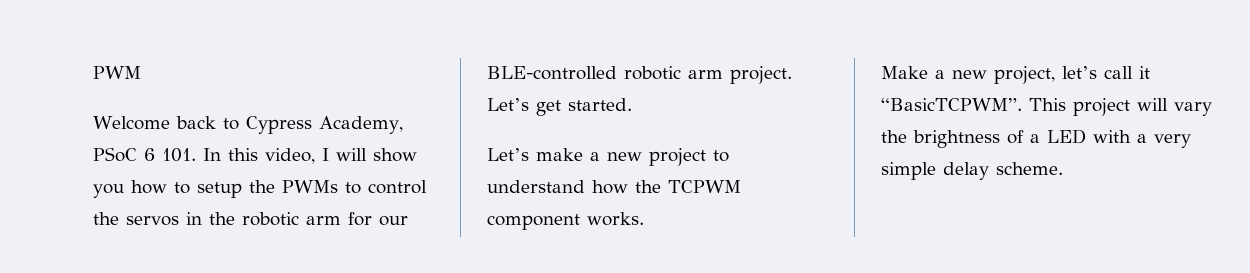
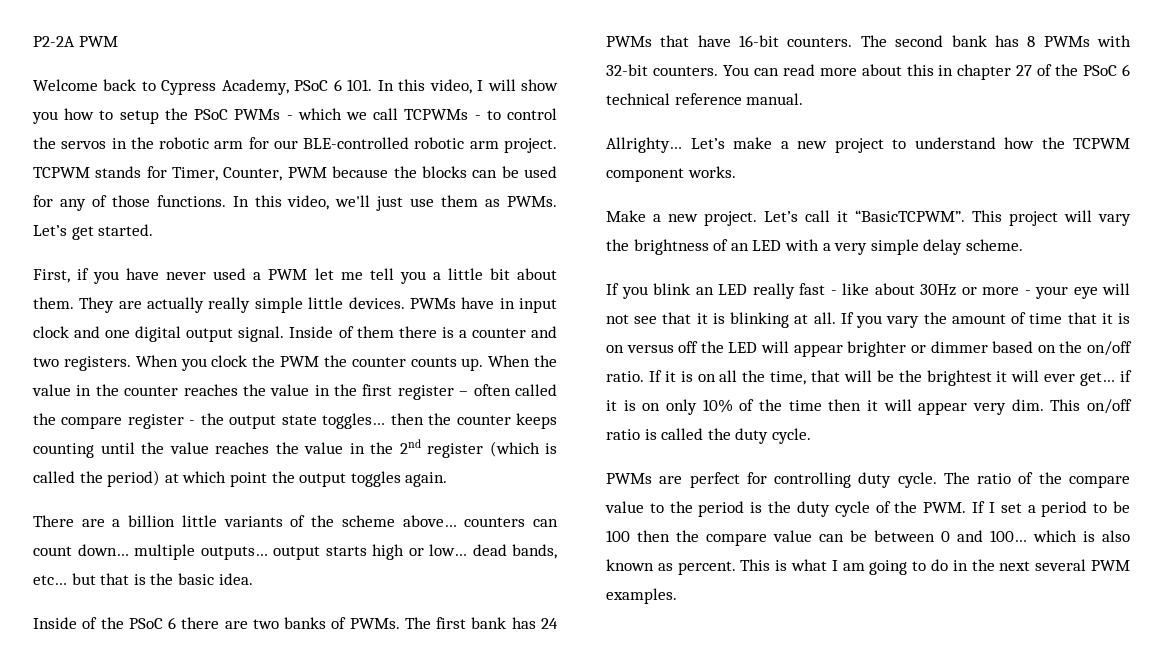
(93, 72) none -> [33,36,75,47] P2-2A
[282,180,338,193] PWMs -> [194,108,481,120] PSoC PWMs - which we call TCPWMs -
[487,98,632,116] Let’s get started. // -> [33,166,558,181] [33,195,557,211] [33,224,154,240] [33,268,557,284] [33,297,557,313] [33,326,557,342] [33,355,557,371] [32,384,557,400] [33,413,557,429] [33,439,557,458] [33,470,448,487] [33,515,558,527] [33,544,557,560] [33,573,253,585] [33,617,558,629] [606,35,1131,47] [606,64,1130,80] [606,93,804,105] [606,137,682,153] TCPWM stands for Timer, Counter, PWM because the blocks can be used for any of those functions. In this video, we'll just use them as PWMs. Let’s get started. // First, if you have never used a PWM let me tell you a little bit about them. They are actually really simple little devices. PWMs have in input clock and one digital output signal. Inside of them there is a counter and two registers. When you clock the PWM the counter counts up. When the value in the counter reaches the value in the first register – often called the compare register - the output state toggles… then the counter keeps counting until the value reaches the value in the 2nd register (which is called the period) at which point the output toggles again. // There are a billion little variants of the scheme above… counters can count down… multiple outputs… output starts high or low… dead bands, etc… but that is the basic idea. // Inside of the PSoC 6 there are two banks of PWMs. The first bank has 24 PWMs that have 16-bit counters. The second bank has 8 PWMs with 32-bit counters. You can read more about this in chapter 27 of the PSoC 6 technical reference manual. // Allrighty…
[994,66,1097,84] project, let’s -> [704,211,798,226] project. Let’s
[1030,134,1040,143] a -> [730,243,749,251] an
(1063, 168) none -> [606,283,1130,299] [606,312,1130,328] [606,341,1132,357] [606,370,1132,386] [606,399,1132,415] [606,428,811,444] [606,472,1130,488] [605,501,1130,517] [606,530,1130,546] [606,559,1130,575] [606,588,677,604] // If you blink an LED really fast - like about 30Hz or more - your eye will not see that it is blinking at all. If you vary the amount of time that it is on versus off the LED will appear brighter or dimmer based on the on/off ratio. If it is on all the time, that will be the brightest it will ever get… if it is on only 10% of the time then it will appear very dim. This on/off ratio is called the duty cycle. // PWMs are perfect for controlling duty cycle. The ratio of the compare value to the period is the duty cycle of the PWM. If I set a period to be 100 then the compare value can be between 0 and 100… which is also known as percent. This is what I am going to do in the next several PWM examples.

